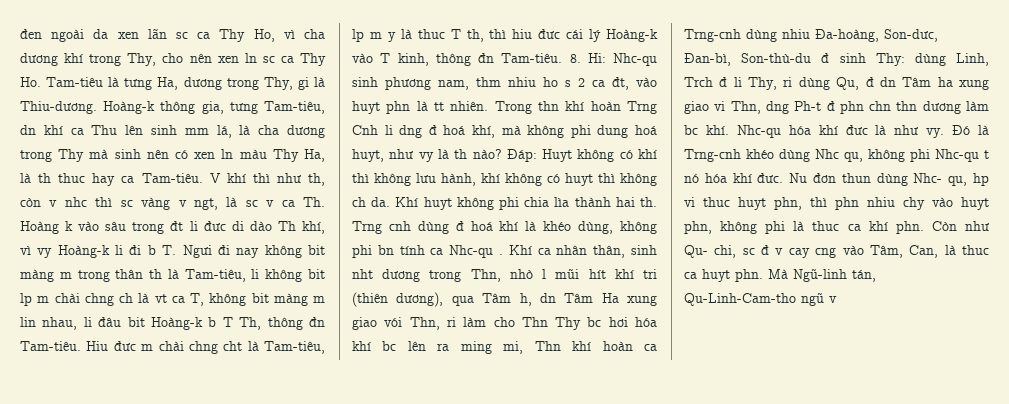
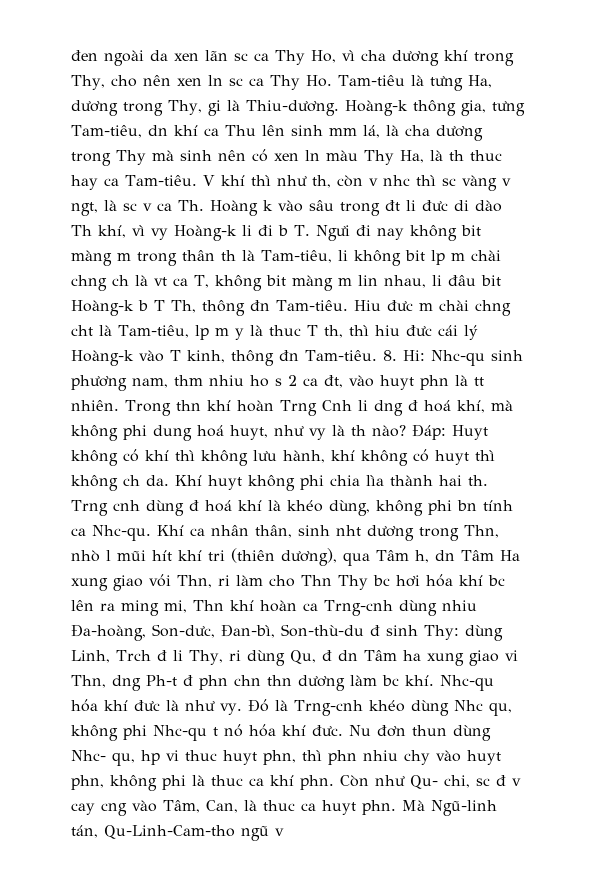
[449,245,503,258] Nhc-qu . -> [92,525,151,541] Nhc-qu.

